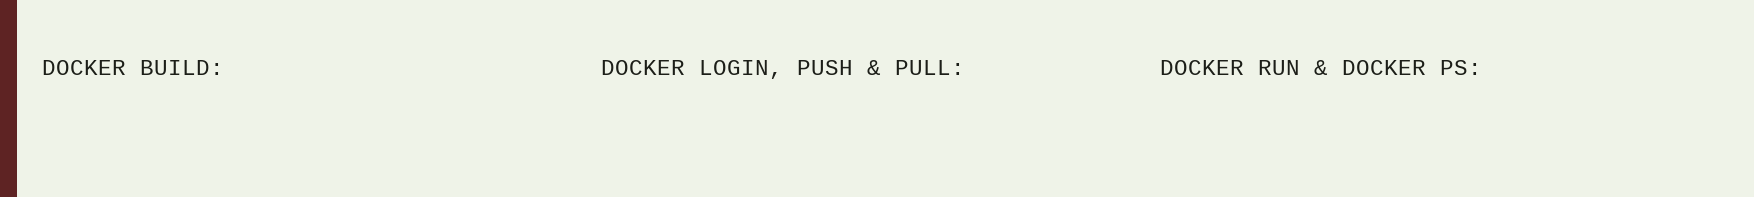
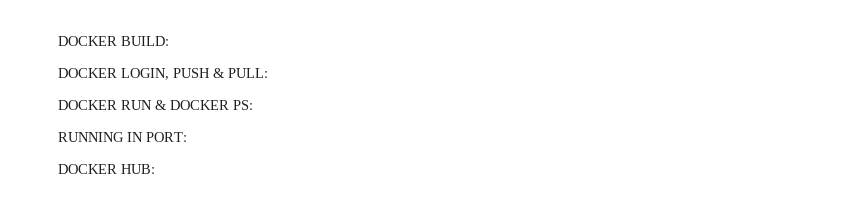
(1482, 67) none -> [58,132,187,142] [58,164,155,174] // RUNNING IN PORT: // DOCKER HUB:

